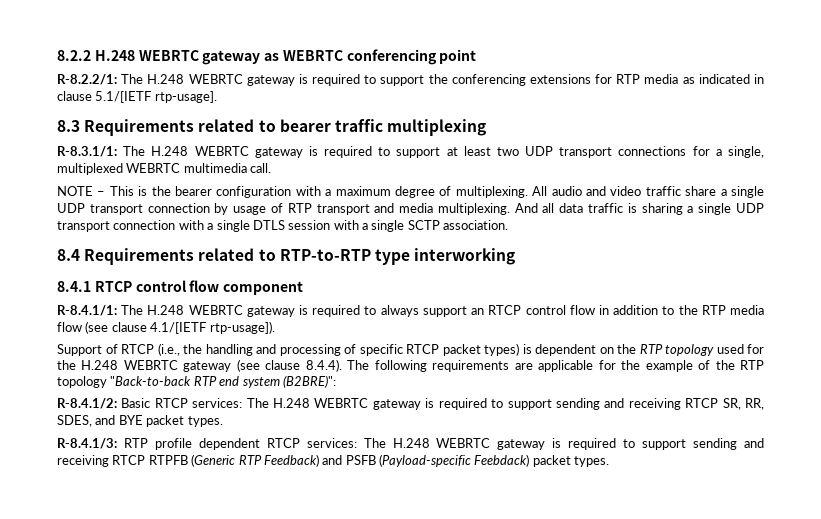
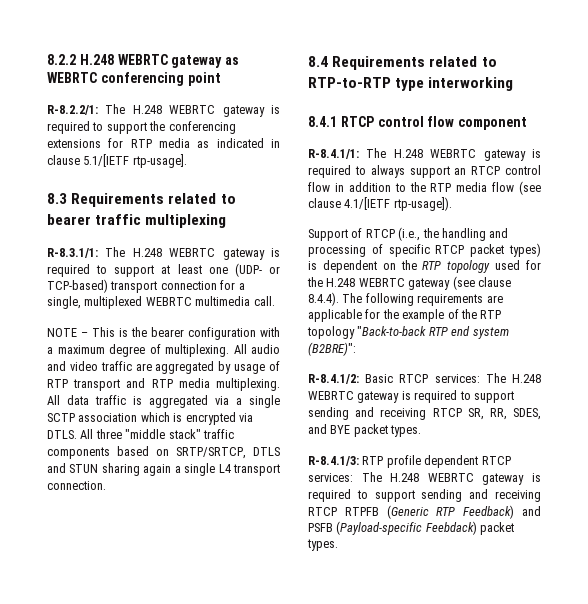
[496,146,687,158] two UDP transport connections -> [208,263,280,277] [47,279,217,293] one (UDP- or TCP-based) transport connection
[685,186,764,198] [57,203,210,215] share a single UDP transport connection -> [135,361,215,374] are aggregated
(395, 208) none -> [151,379,173,388] RTP
[514,203,555,213] And all -> [47,395,60,405] All
[641,203,764,215] [57,220,509,232] sharing a single UDP transport connection with a single DTLS session with a single SCTP association. -> [149,395,280,408] [47,412,253,425] [47,429,234,439] [47,446,280,459] [47,463,280,476] [47,481,106,490] aggregated via a single SCTP association which is encrypted via DTLS. All three "middle stack" traffic components based on SRTP/SRTCP, DTLS and STUN sharing again a single L4 transport connection.

